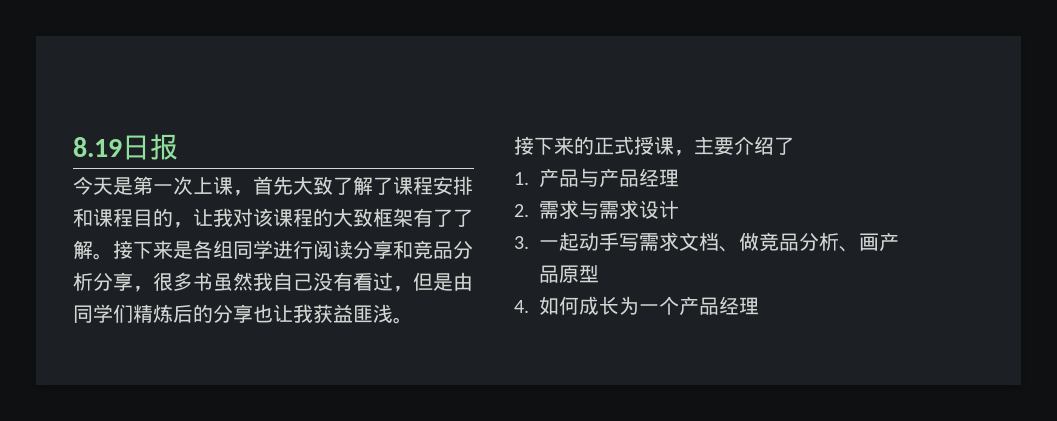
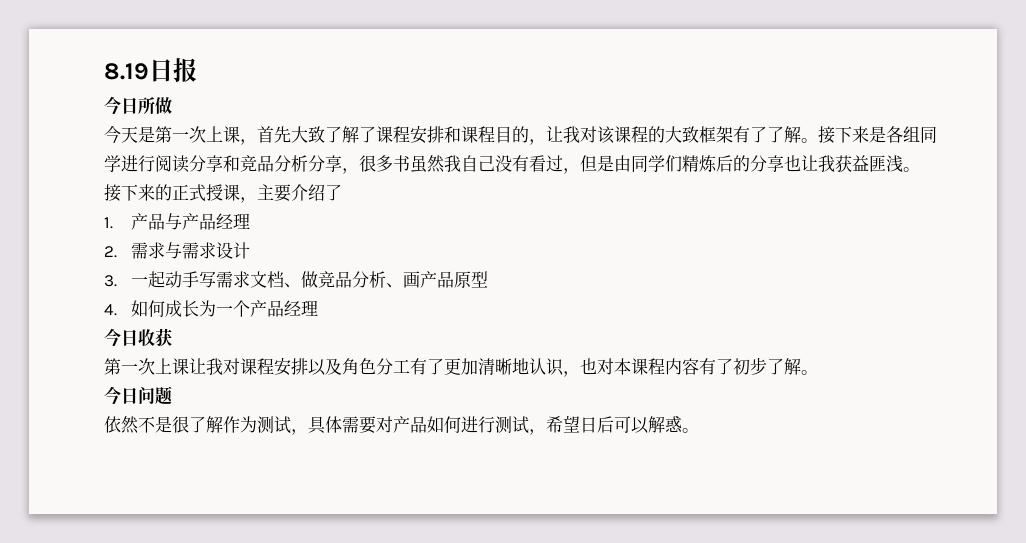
(178, 147) none -> [104,96,172,115] // 今日所做
(760, 306) none -> [104,328,172,347] [104,357,818,377] [104,386,172,405] [104,415,699,435] // 今日收获 // 第一次上课让我对课程安排以及角色分工有了更加清晰地认识，也对本课程内容有了初步了解。 // 今日问题 // 依然不是很了解作为测试，具体需要对产品如何进行测试，希望日后可以解惑。

